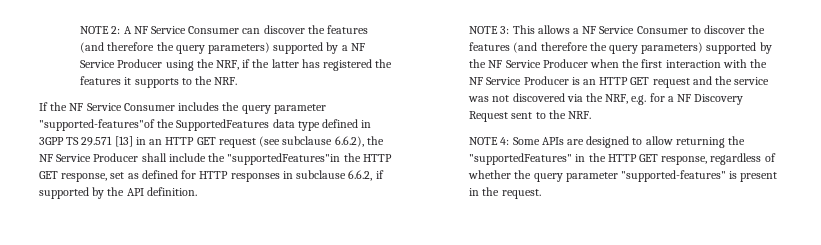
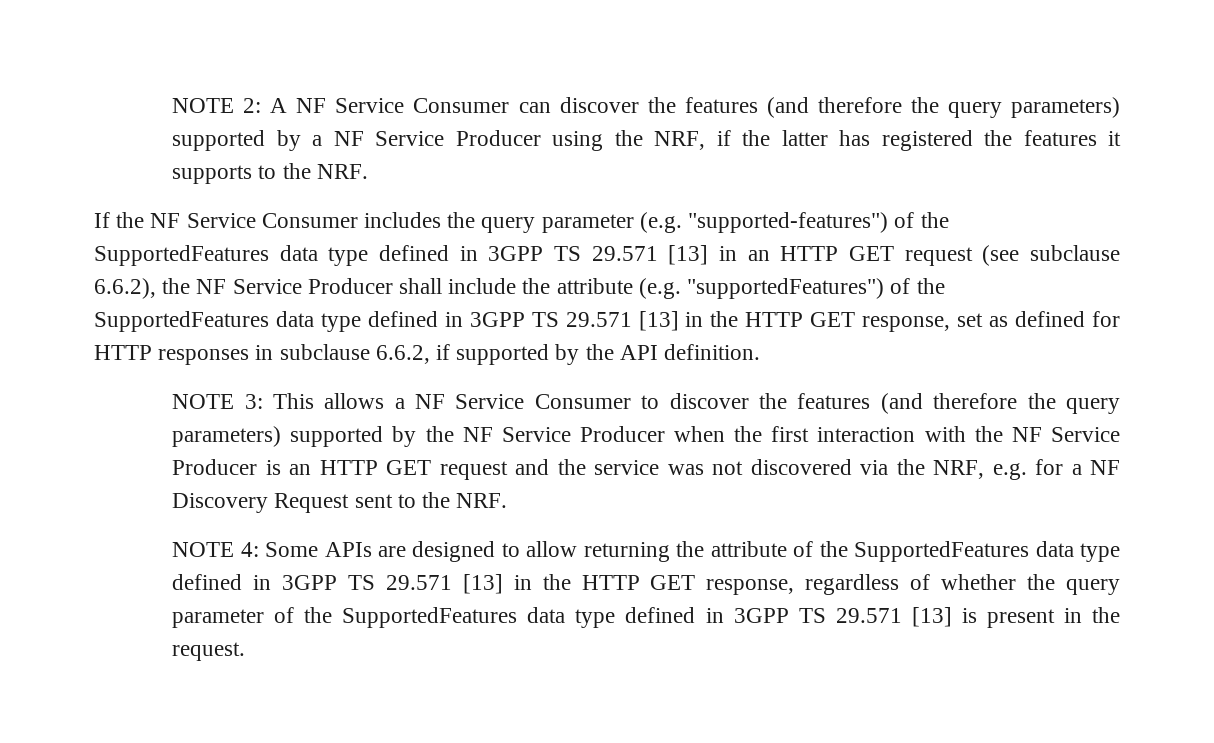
[39,119,155,131] "supported-features"of -> [639,212,915,233] (e.g. "supported-features") of
[227,153,341,165] "supportedFeatures"in -> [556,278,945,299] [94,311,704,332] attribute (e.g. "supportedFeatures") of the SupportedFeatures data type defined in 3GPP TS 29.571 [13] in
[469,153,573,165] "supportedFeatures" -> [710,541,1120,562] [172,574,503,594] attribute of the SupportedFeatures data type defined in 3GPP TS 29.571 [13]
[620,170,726,182] "supported-features" -> [274,607,952,628] of the SupportedFeatures data type defined in 3GPP TS 29.571 [13]

